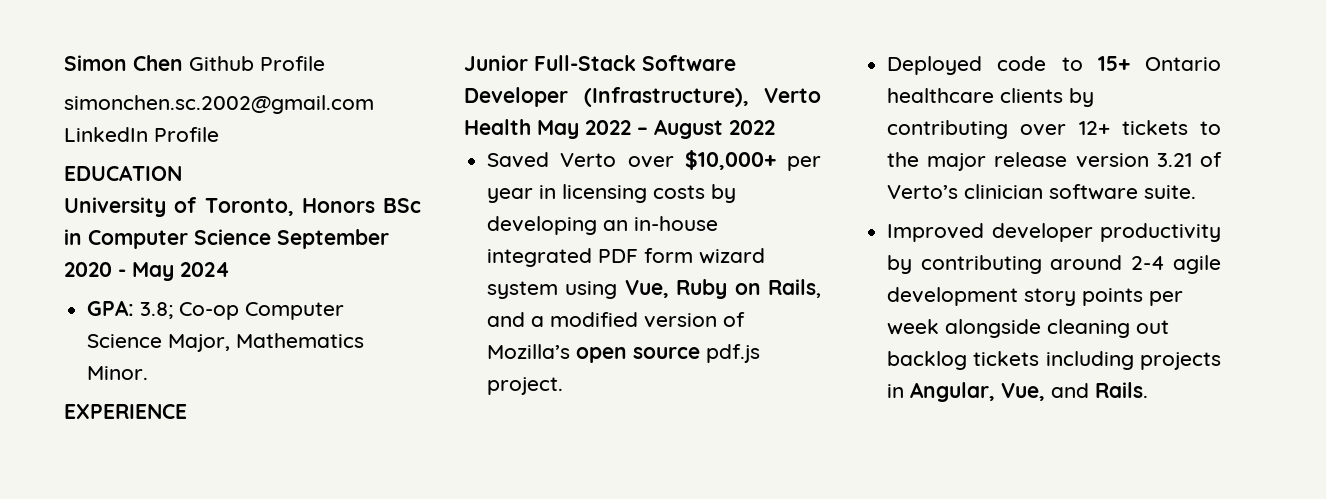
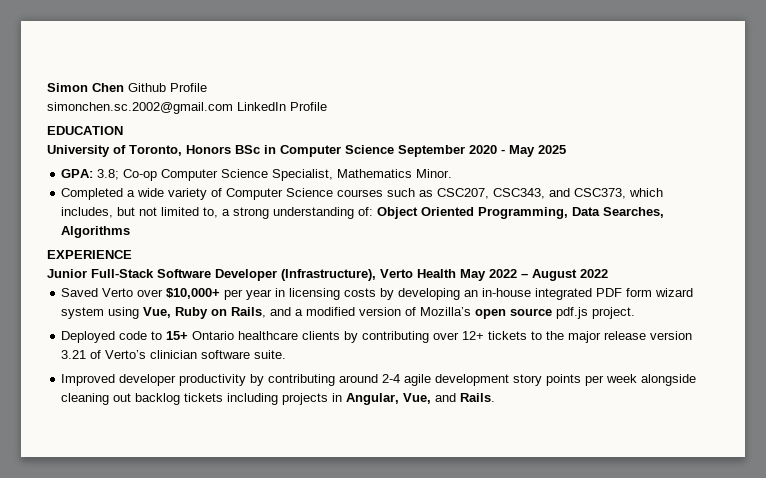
[180,262,230,277] 2024 -> [538,145,566,154] 2025
[168,334,231,352] Major, -> [272,169,334,181] Specialist,
(149, 373) none -> [61,188,664,200] [61,207,665,219] [61,226,131,238] // Completed a wide variety of Computer Science courses such as CSC207, CSC343, and CSC373, which includes, but not limited to, a strong understanding of: Object Oriented Programming, Data Searches, Algorithms

